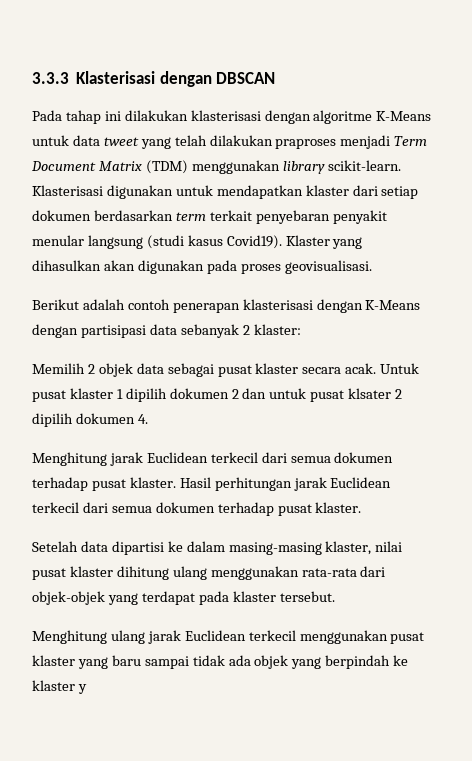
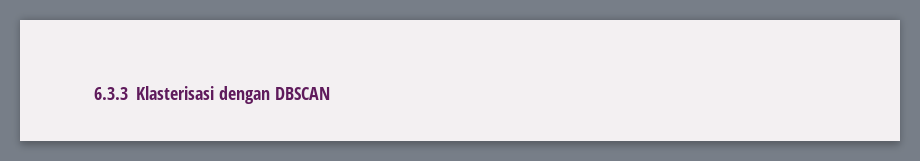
[32,72,69,84] 3.3.3 -> [94,87,128,100] 6.3.3
[32,110,432,124] [32,135,428,149] [31,160,401,174] [32,185,419,199] [32,210,387,224] [32,235,363,249] [32,260,372,274] [32,299,421,313] [32,324,301,338] [32,363,420,377] [32,388,403,402] [32,413,148,427] [32,452,394,466] [32,477,392,491] [32,502,362,516] [32,541,403,555] [32,566,386,580] [32,591,335,605] [32,630,425,644] [32,655,409,669] [32,680,87,694] // Pada tahap ini dilakukan klasterisasi dengan algoritme K-Means untuk data tweet yang telah dilakukan praproses menjadi Term Document Matrix (TDM) menggunakan library scikit-learn. Klasterisasi digunakan untuk mendapatkan klaster dari setiap dokumen berdasarkan term terkait penyebaran penyakit menular langsung (studi kasus Covid19). Klaster yang dihasulkan akan digunakan pada proses geovisualisasi. // Berikut adalah contoh penerapan klasterisasi dengan K-Means dengan partisipasi data sebanyak 2 klaster: // Memilih 2 objek data sebagai pusat klaster secara acak. Untuk pusat klaster 1 dipilih dokumen 2 dan untuk pusat klsater 2 dipilih dokumen 4. // Menghitung jarak Euclidean terkecil dari semua dokumen terhadap pusat klaster. Hasil perhitungan jarak Euclidean terkecil dari semua dokumen terhadap pusat klaster. // Setelah data dipartisi ke dalam masing-masing klaster, nilai pusat klaster dihitung ulang menggunakan rata-rata dari objek-objek yang terdapat pada klaster tersebut. // Menghitung ulang jarak Euclidean terkecil menggunakan pusat klaster yang baru sampai tidak ada objek yang berpindah ke klaster y -> (330, 93) none

